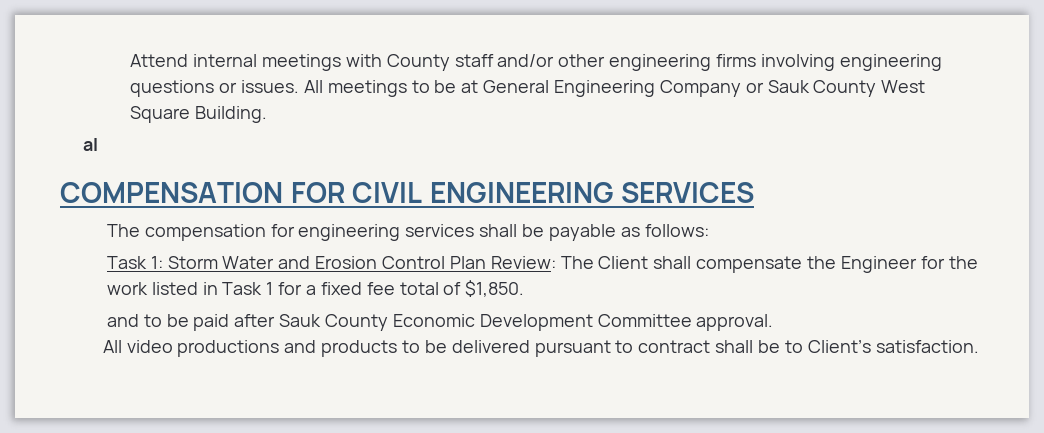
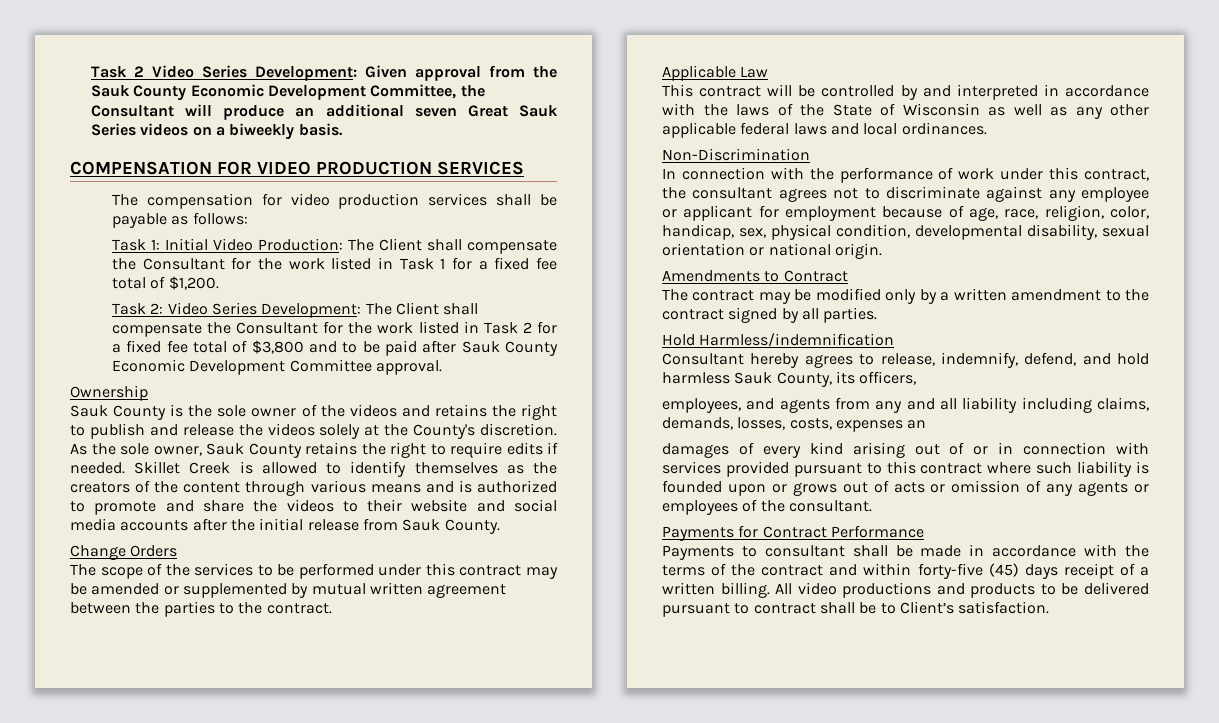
[130,54,942,71] [130,80,926,97] [130,106,268,123] [83,138,99,151] Attend internal meetings with County staff and/or other engineering firms involving engineering questions or issues. All meetings to be at General Engineering Company or Sauk County West Square Building. // al -> [90,65,557,81] [90,84,485,101] [90,104,559,120] [90,123,343,140] Task 2 Video Series Development: Given approval from the Sauk County Economic Development Committee, the Consultant will produce an additional seven Great Sauk Series videos on a biweekly basis.
[352,182,614,203] CIVIL ENGINEERING -> [257,161,432,175] VIDEO PRODUCTION
[298,224,401,241] engineering -> [290,193,420,209] video production
[167,256,917,273] Storm Water and Erosion Control Plan Review: The Client shall compensate the Engineer -> [164,238,557,254] [111,258,225,270] Initial Video Production: The Client shall compensate the Consultant
[465,280,525,297] $1,850. // -> [168,276,219,290] [111,302,479,318] [111,321,557,337] [111,340,304,354] $1,200. // Task 2: Video Series Development: The Client shall compensate the Consultant for the work listed in Task 2 for a fixed fee total of $3,800
(774, 322) none -> [70,385,148,401] [70,404,557,420] [70,423,557,439] [70,442,558,458] [70,461,557,477] [70,480,557,496] [70,499,557,515] [70,518,500,534] [70,545,178,560] [70,563,559,579] [70,582,507,598] [70,601,332,617] [662,65,769,81] [662,84,1149,100] [662,103,1149,119] [662,122,987,138] [662,148,810,161] [662,167,1149,183] [662,186,1149,202] [662,205,1149,221] [662,224,1149,240] [662,243,882,259] [662,270,848,282] [662,288,1149,304] [662,307,878,323] [662,333,895,347] [662,352,1149,368] [662,371,917,387] [662,397,1149,413] [662,417,927,432] [662,442,1149,458] [662,461,1149,477] [662,480,1149,496] [662,499,872,515] [662,525,924,541] [662,544,1149,560] [662,563,1149,579] [662,582,770,598] Ownership // Sauk County is the sole owner of the videos and retains the right to publish and release the videos solely at the County's discretion. As the sole owner, Sauk County retains the right to require edits if needed. Skillet Creek is allowed to identify themselves as the creators of the content through various means and is authorized to promote and share the videos to their website and social media accounts after the initial release from Sauk County. // Change Orders // The scope of the services to be performed under this contract may be amended or supplemented by mutual written agreement between the parties to the contract. // Applicable Law // This contract will be controlled by and interpreted in accordance with the laws of the State of Wisconsin as well as any other applicable federal laws and local ordinances. // Non-Discrimination // In connection with the performance of work under this contract, the consultant agrees not to discriminate against any employee or applicant for employment because of age, race, religion, color, handicap, sex, physical condition, developmental disability, sexual orientation or national origin. // Amendments to Contract // The contract may be modified only by a written amendment to the contract signed by all parties. // Hold Harmless/indemnification // Consultant hereby agrees to release, indemnify, defend, and hold harmless Sauk County, its officers, // employees, and agents from any and all liability including claims, demands, losses, costs, expenses an // damages of every kind arising out of or in connection with services provided pursuant to this contract where such liability is founded upon or grows out of acts or omission of any agents or employees of the consultant. // Payments for Contract Performance // Payments to consultant shall be made in accordance with the terms of the contract and within forty-five (45) days receipt of a written billing.

